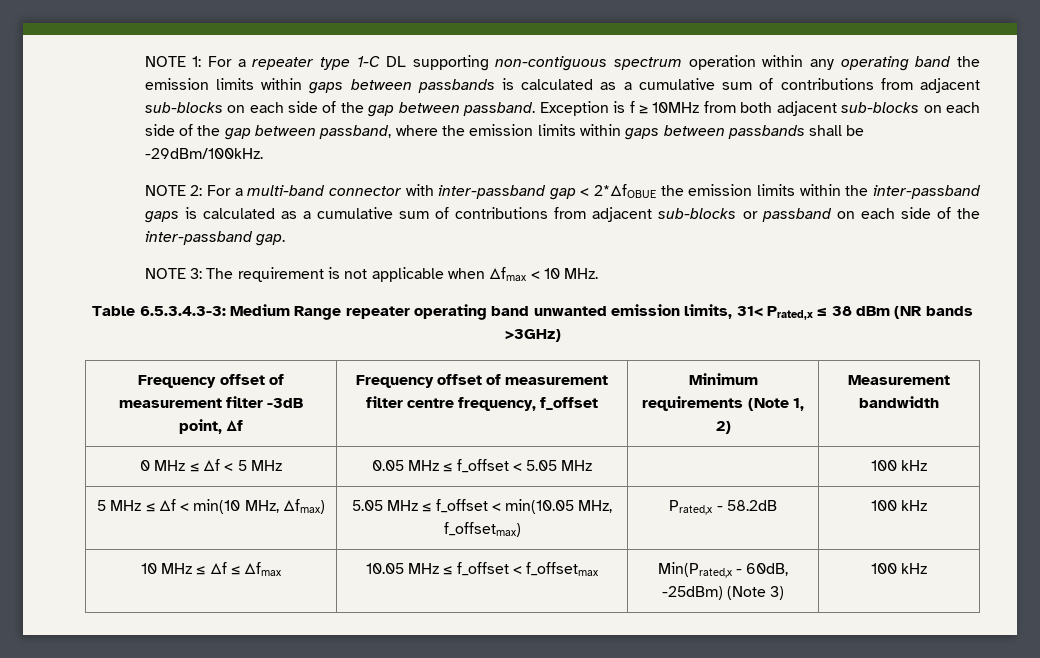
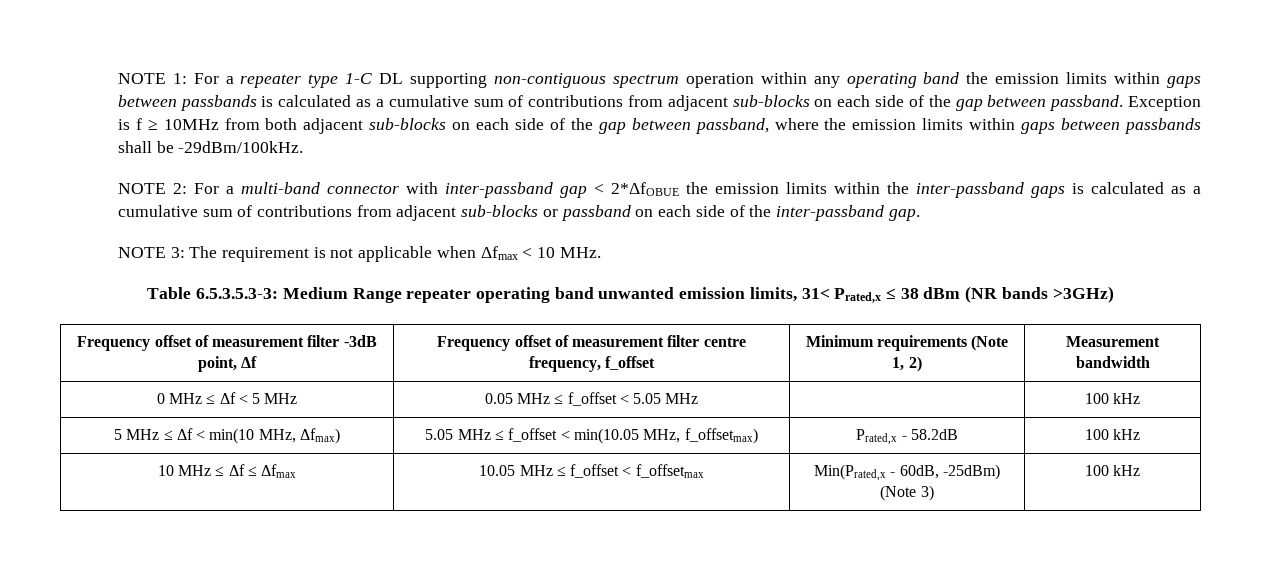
[139,306,226,316] 6.5.3.4.3-3: -> [196,288,279,299] 6.5.3.5.3-3:

